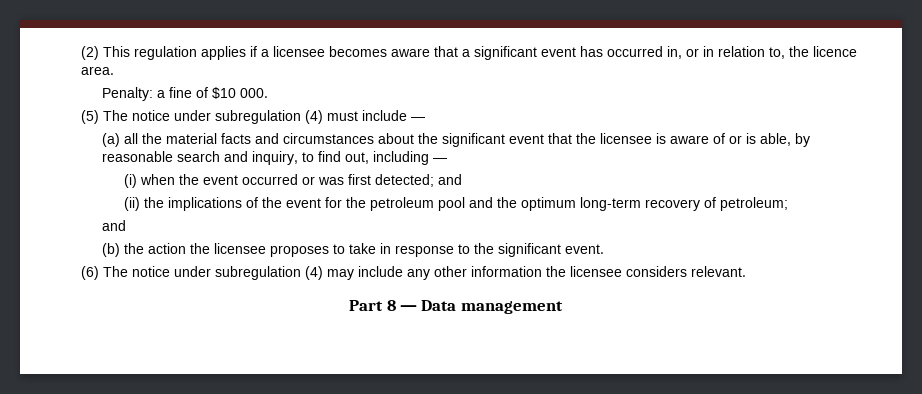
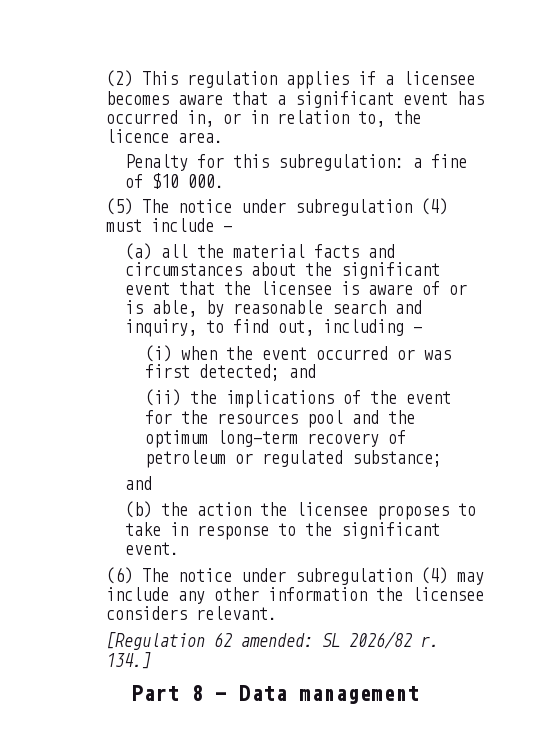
[102,87,154,101] Penalty: -> [125,154,405,171] Penalty for this subregulation:
[370,197,435,211] petroleum -> [217,413,299,424] resources
[720,197,789,211] petroleum; -> [145,450,443,468] petroleum or regulated substance;
(746, 271) none -> [105,631,439,650] [105,652,151,669] // [Regulation 62 amended: SL 2026/82 r. 134.]

